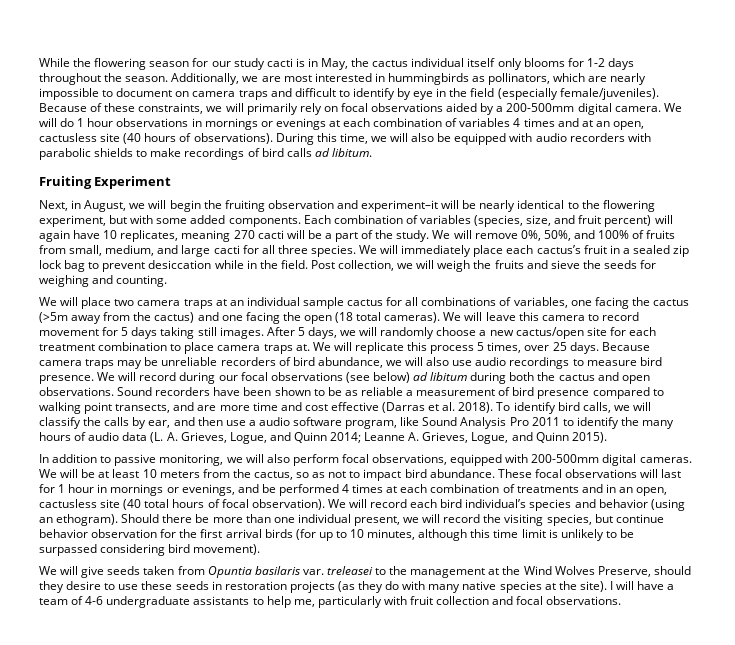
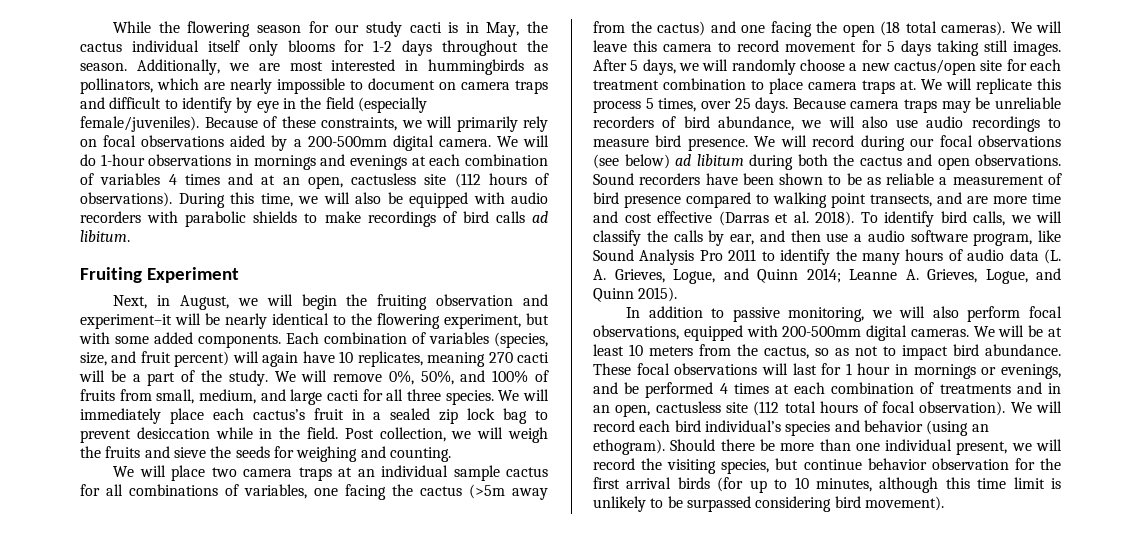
[77,118,114,127] 1 hour -> [100,154,145,166] 1-hour
[260,121,273,127] or -> [320,154,346,166] and
[123,133,142,144] (40 -> [454,173,481,188] (112
[123,499,142,510] (40 -> [753,401,780,416] (112
[39,566,691,578] [39,581,675,593] [39,596,622,608] // We will give seeds taken from Opuntia basilaris var. treleasei to the management at the Wind Wolves Preserve, should they desire to use these seeds in restoration projects (as they do with many native species at the site). I will have a team of 4-6 undergraduate assistants to help me, particularly with fruit collection and focal observations. -> (944, 503) none

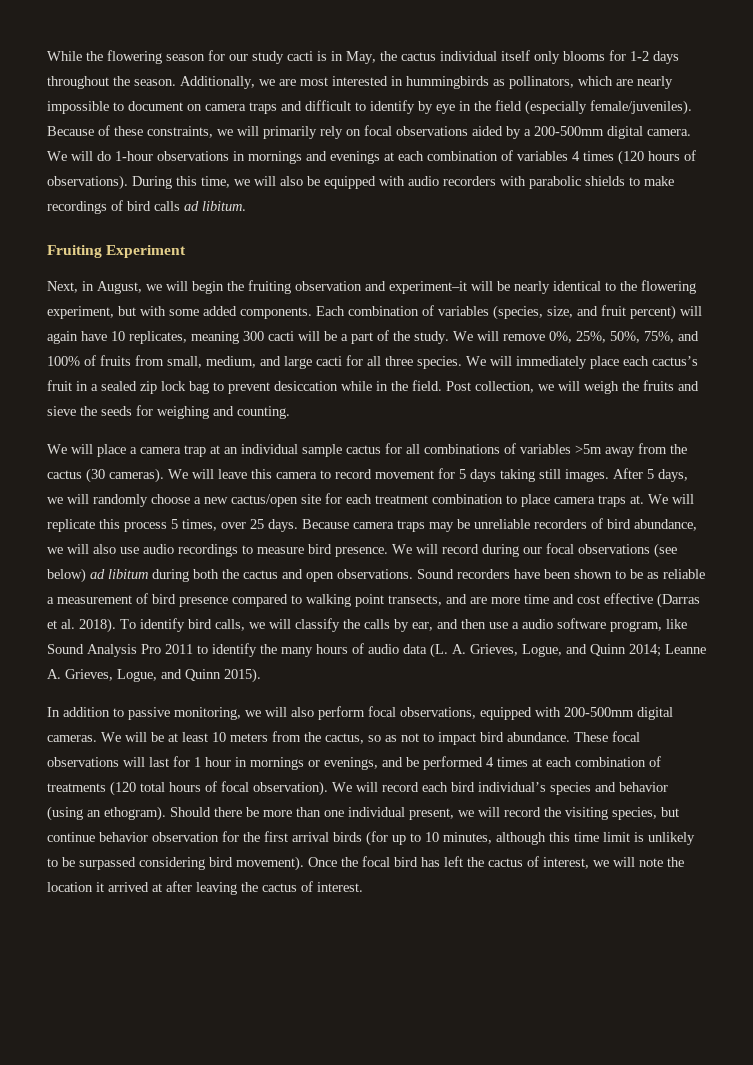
[228,173,481,189] and at an open, cactusless site (112 -> [618,150,644,165] (120
[488,352,513,363] 270 -> [243,331,264,341] 300
[420,370,454,385] 50%, -> [576,331,674,343] 25%, 50%, 75%,
[211,467,332,481] two camera traps -> [130,445,206,457] a camera trap
[244,484,548,500] [593,21,937,37] variables, one facing the cactus (>5m away from the cactus) and one facing the open (18 total -> [520,443,687,457] [47,468,105,483] variables >5m away from the cactus (30
[1016,382,1061,394] [593,401,780,417] and in an open, cactusless site (112 -> [110,781,136,796] (120
(944, 503) none -> [308,856,684,869] [47,881,363,895] Once the focal bird has left the cactus of interest, we will note the location it arrived at after leaving the cactus of interest.

